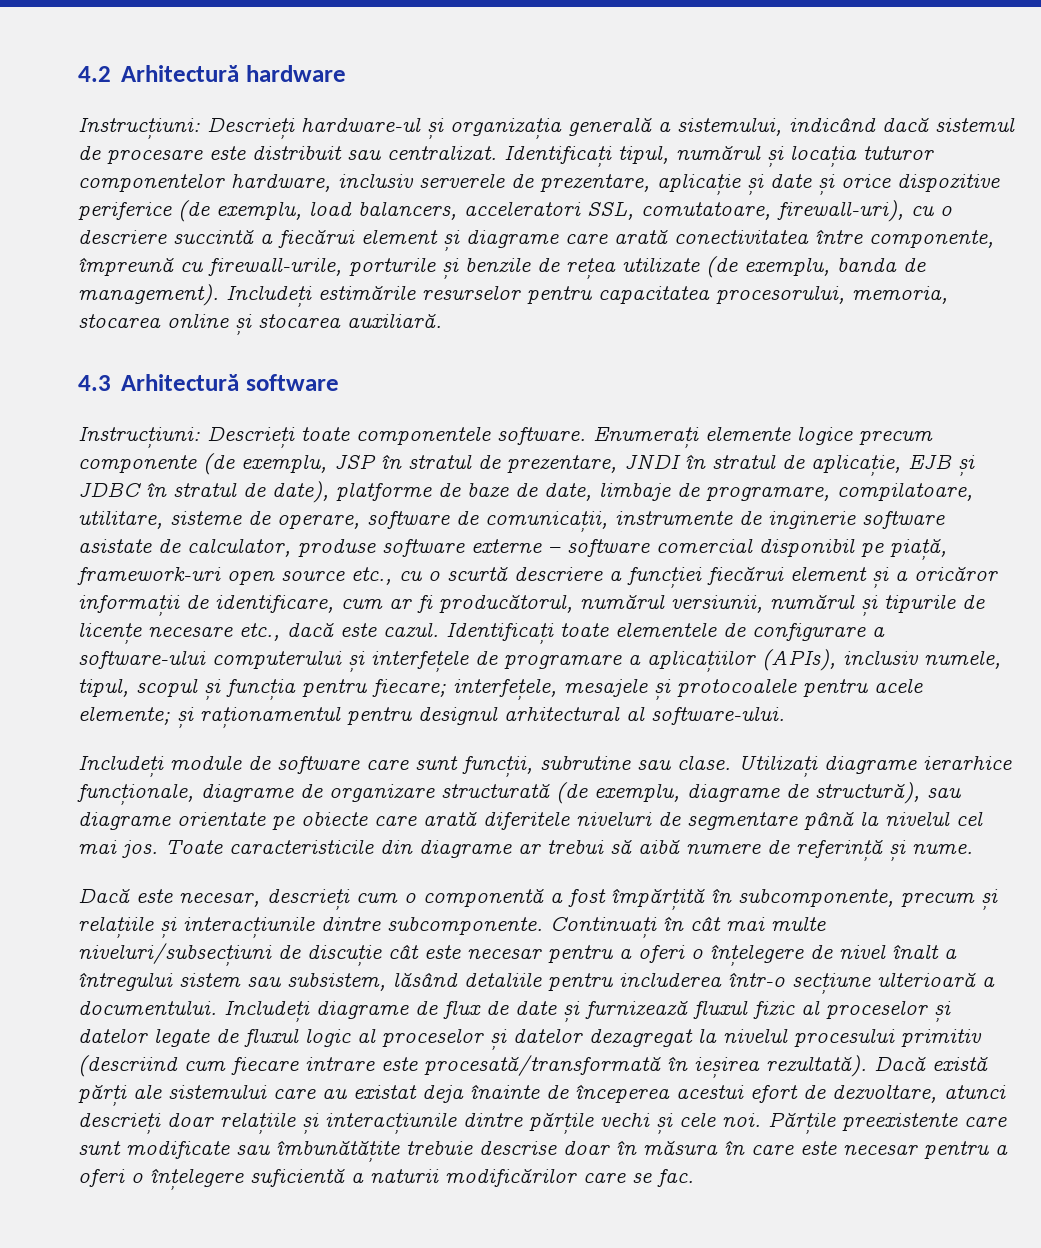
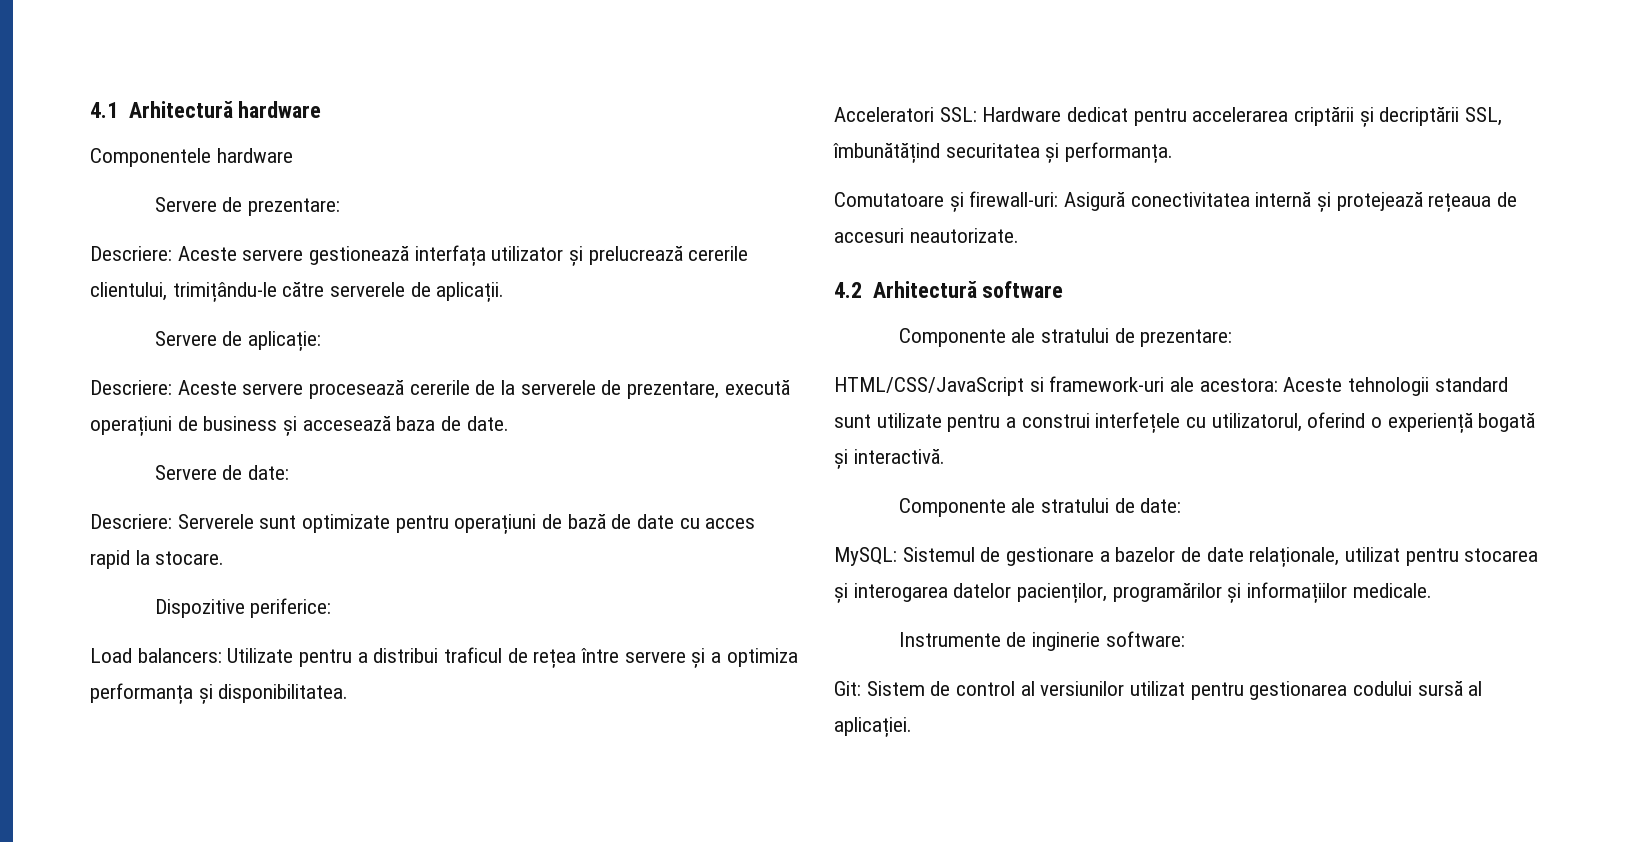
[78,66,111,82] 4.2 -> [90,102,118,118] 4.1
[78,117,1015,139] [78,145,934,167] [78,173,1000,195] [78,200,952,222] [78,229,994,251] [78,256,926,279] [78,284,948,307] [78,313,442,335] [78,374,339,391] [78,426,933,448] [78,453,975,476] [78,481,973,503] [78,510,945,532] [78,538,947,560] [77,566,998,588] [78,594,985,616] [78,622,885,644] [78,649,1001,672] [78,678,923,700] [78,706,785,728] [78,755,1012,777] [77,782,961,805] [78,811,983,830] [78,839,973,861] [78,888,998,910] [78,916,826,938] [78,943,957,966] [78,972,995,994] [78,1000,951,1022] [78,1028,982,1050] [78,1055,988,1078] [78,1084,1006,1106] [78,1112,1007,1134] [78,1140,1008,1162] [78,1168,694,1190] Instrucțiuni: Descrieți hardware-ul și organizația generală a sistemului, indicând dacă sistemul de procesare este distribuit sau centralizat. Identificați tipul, numărul și locația tuturor componentelor hardware, inclusiv serverele de prezentare, aplicație și date și orice dispozitive periferice (de exemplu, load balancers, acceleratori SSL, comutatoare, firewall-uri), cu o descriere succintă a fiecărui element și diagrame care arată conectivitatea între componente, împreună cu firewall-urile, porturile și benzile de rețea utilizate (de exemplu, banda de management). Includeți estimările resurselor pentru capacitatea procesorului, memoria, stocarea online și stocarea auxiliară. // 4.3 Arhitectură software // Instrucțiuni: Descrieți toate componentele software. Enumerați elemente logice precum componente (de exemplu, JSP în stratul de prezentare, JNDI în stratul de aplicație, EJB și JDBC în stratul de date), platforme de baze de date, limbaje de programare, compilatoare, utilitare, sisteme de operare, software de comunicații, instrumente de inginerie software asistate de calculator, produse software externe – software comercial disponibil pe piață, framework-uri open source etc., cu o scurtă descriere a funcției fiecărui element și a oricăror informații de identificare, cum ar fi producătorul, numărul versiunii, numărul și tipurile de licențe necesare etc., dacă este cazul. Identificați toate elementele de configurare a software-ului computerului și interfețele de programare a aplicațiilor (APIs), inclusiv numele, tipul, scopul și funcția pentru fiecare; interfețele, mesajele și protocoalele pentru acele elemente; și raționamentul pentru designul arhitectural al software-ului. // Includeți module de software care sunt funcții, subrutine sau clase. Utilizați diagrame ierarhice funcționale, diagrame de organizare structurată (de exemplu, diagrame de structură), sau diagrame orientate pe obiecte care arată diferitele niveluri de segmentare până la nivelul cel mai jos. Toate caracteristicile din diagrame ar trebui să aibă numere de referință și nume. // Dacă este necesar, descrieți cum o componentă a fost împărțită în subcomponente, precum și relațiile și interacțiunile dintre subcomponente. Continuați în cât mai multe niveluri/subsecțiuni de discuție cât este necesar pentru a oferi o înțelegere de nivel înalt a întregului sistem sau subsistem, lăsând detaliile pentru includerea într-o secțiune ulterioară a documentului. Includeți diagrame de flux de date și furnizează fluxul fizic al proceselor și datelor legate de fluxul logic al proceselor și datelor dezagregat la nivelul procesului primitiv (descriind cum fiecare intrare este procesată/transformată în ieșirea rezultată). Dacă există părți ale sistemului care au existat deja înainte de începerea acestui efort de dezvoltare, atunci descrieți doar relațiile și interacțiunile dintre părțile vechi și cele noi. Părțile preexistente care sunt modificate sau îmbunătățite trebuie descrise doar în măsura în care este necesar pentru a oferi o înțelegere suficientă a naturii modificărilor care se fac. -> [90,148,293,167] [154,197,341,216] [90,245,749,267] [90,282,505,303] [154,331,322,352] [90,380,790,399] [90,416,509,437] [154,465,290,480] [90,514,756,535] [90,550,225,569] [154,598,332,618] [90,647,798,669] [90,683,349,705] [834,107,1503,127] [833,142,1174,164] [834,191,1518,213] [834,228,1019,243] [834,281,1064,298] [898,328,1233,347] [834,376,1508,396] [834,412,1536,434] [834,449,945,469] [898,498,1182,517] [834,547,1539,568] [834,582,1432,604] [898,631,1185,651] [834,681,1483,700] [834,717,912,738] Componentele hardware // Servere de prezentare: // Descriere: Aceste servere gestionează interfața utilizator și prelucrează cererile clientului, trimițându-le către serverele de aplicații. // Servere de aplicație: // Descriere: Aceste servere procesează cererile de la serverele de prezentare, execută operațiuni de business și accesează baza de date. // Servere de date: // Descriere: Serverele sunt optimizate pentru operațiuni de bază de date cu acces rapid la stocare. // Dispozitive periferice: // Load balancers: Utilizate pentru a distribui traficul de rețea între servere și a optimiza performanța și disponibilitatea. // Acceleratori SSL: Hardware dedicat pentru accelerarea criptării și decriptării SSL, îmbunătățind securitatea și performanța. // Comutatoare și firewall-uri: Asigură conectivitatea internă și protejează rețeaua de accesuri neautorizate. // 4.2 Arhitectură software // Componente ale stratului de prezentare: // HTML/CSS/JavaScript si framework-uri ale acestora: Aceste tehnologii standard sunt utilizate pentru a construi interfețele cu utilizatorul, oferind o experiență bogată și interactivă. // Componente ale stratului de date: // MySQL: Sistemul de gestionare a bazelor de date relaționale, utilizat pentru stocarea și interogarea datelor pacienților, programărilor și informațiilor medicale. // Instrumente de inginerie software: // Git: Sistem de control al versiunilor utilizat pentru gestionarea codului sursă al aplicației.

